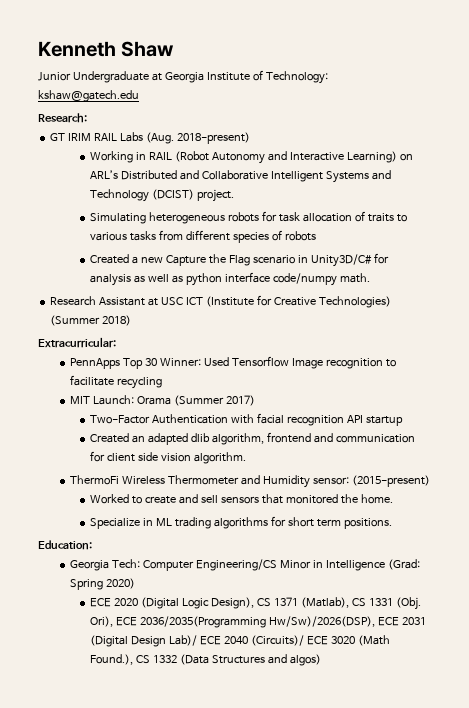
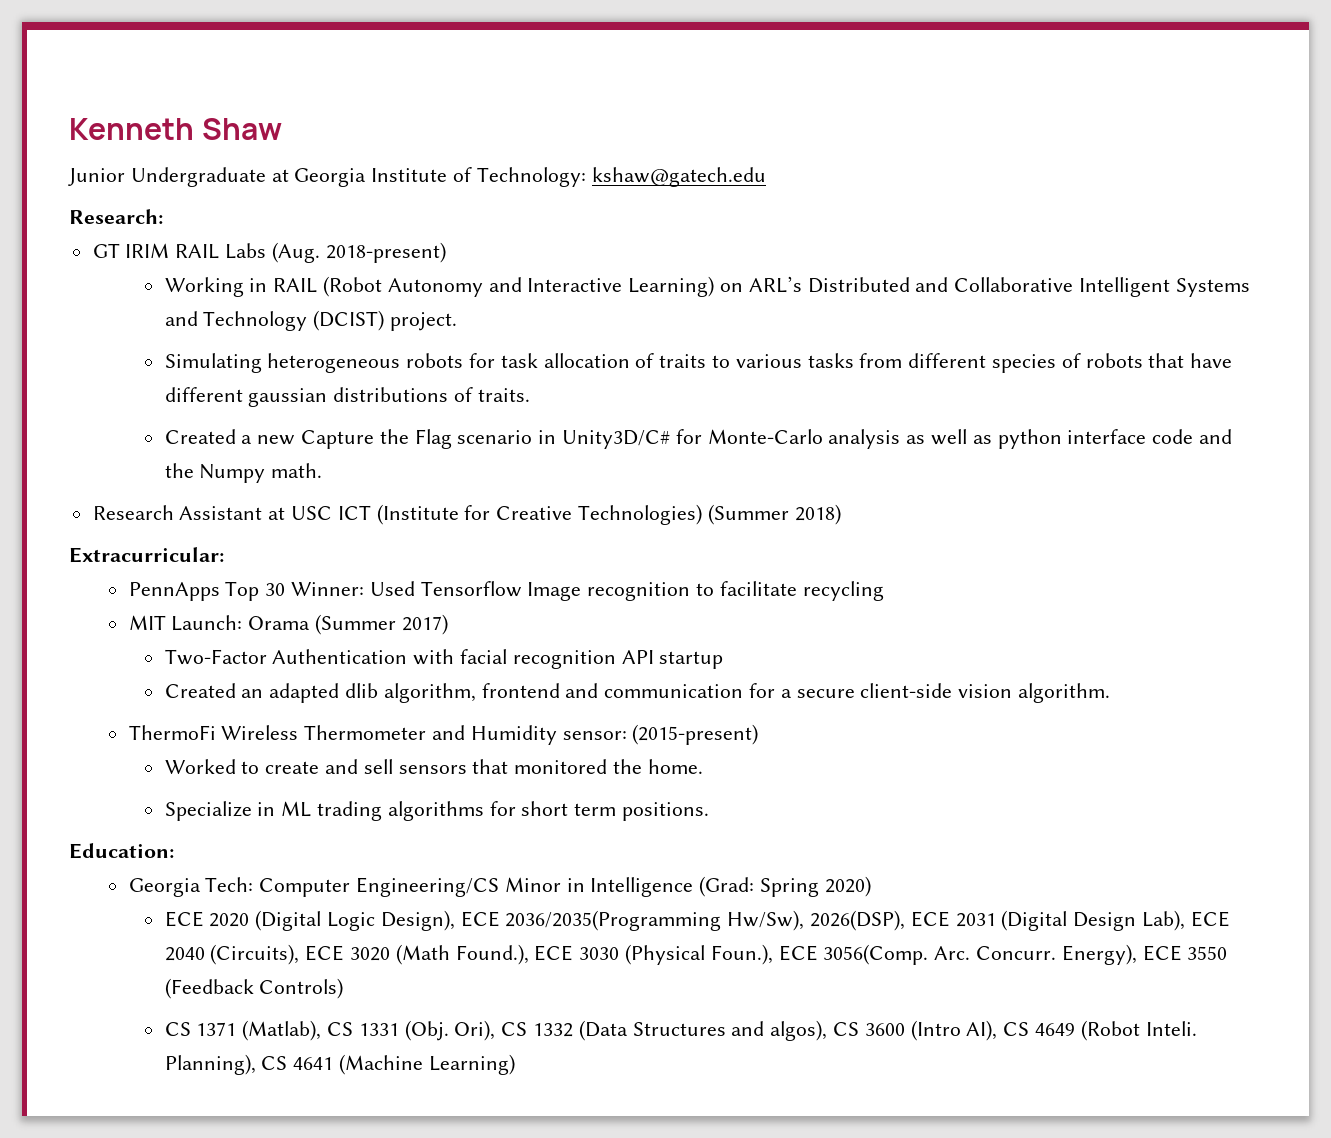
(316, 236) none -> [1148,353,1233,368] [164,387,530,407] that have different gaussian distributions of traits.
(389, 258) none -> [707,429,823,444] Monte-Carlo
[272,273,337,286] code/numpy -> [1152,429,1233,444] [164,463,266,483] code and the Numpy
[106,452,158,462] client side -> [780,683,953,698] a secure client-side
(254, 603) none -> [460,910,1230,931] [164,944,1228,965] [164,978,344,999] ECE 2036/2035(Programming Hw/Sw), 2026(DSP), ECE 2031 (Digital Design Lab), ECE 2040 (Circuits), ECE 3020 (Math Found.), ECE 3030 (Physical Foun.), ECE 3056(Comp. Arc. Concurr. Energy), ECE 3550 (Feedback Controls) //
[115,616,426,628] [89,635,390,647] [89,654,133,665] ECE 2036/2035(Programming Hw/Sw)/2026(DSP), ECE 2031 (Digital Design Lab)/ ECE 2040 (Circuits)/ ECE 3020 (Math Found.), -> (496, 1030) none
[289,654,321,666] algos) -> [770,1020,1197,1041] [164,1054,515,1075] algos), CS 3600 (Intro AI), CS 4649 (Robot Inteli. Planning), CS 4641 (Machine Learning)

